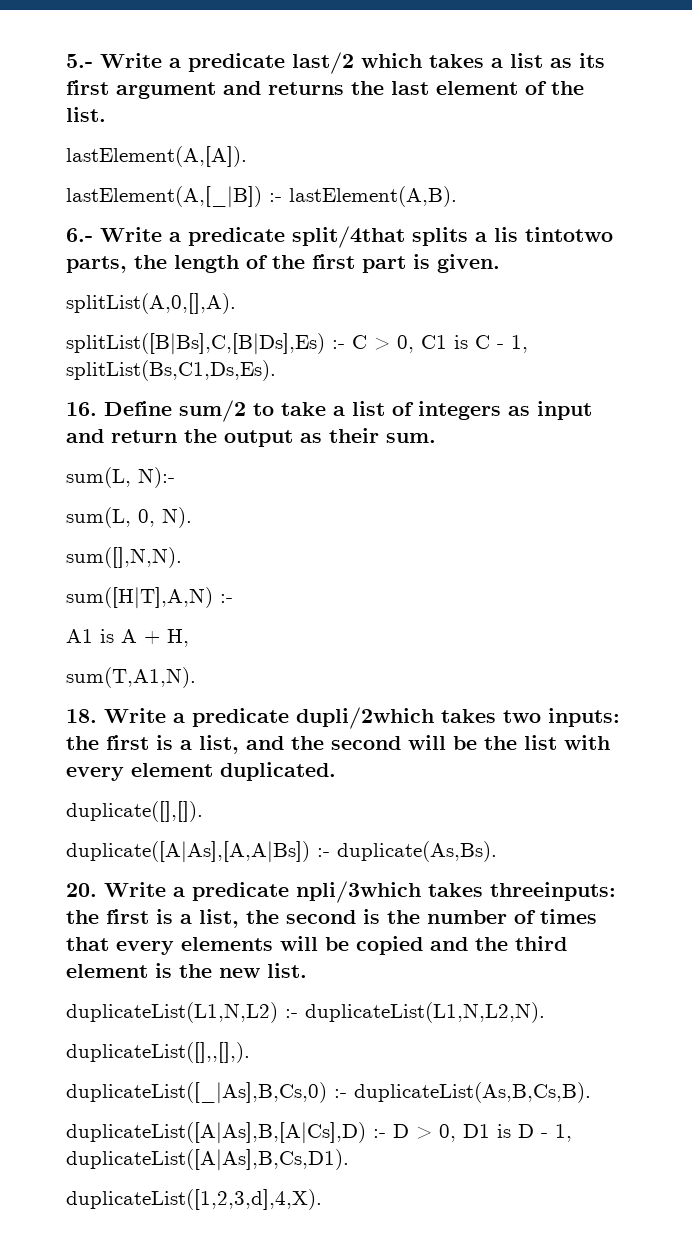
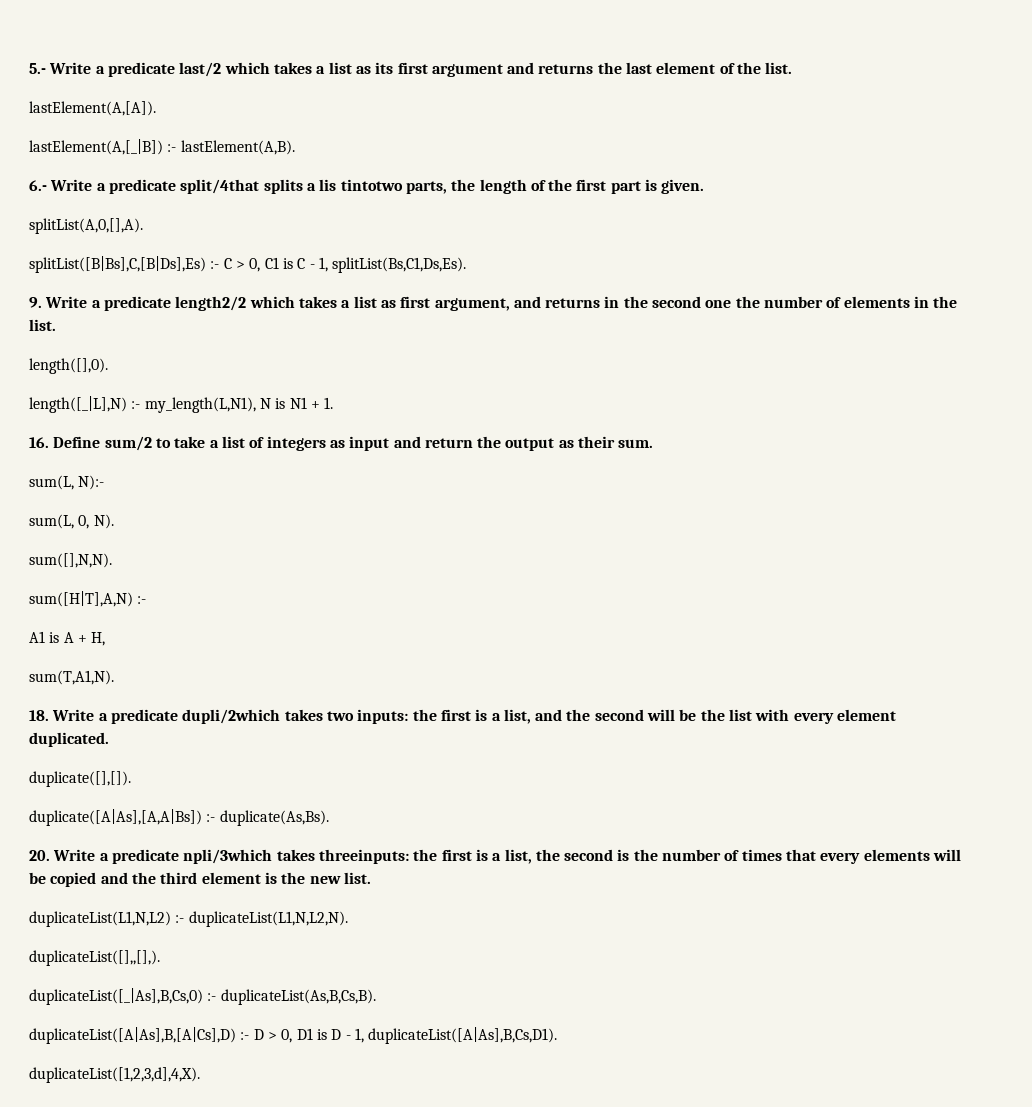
(276, 370) none -> [29,296,958,311] [29,319,56,331] [29,358,108,374] [29,396,334,413] // 9. Write a predicate length2/2 which takes a list as first argument, and returns in the second one the number of elements in the list. // length([],0). // length([_|L],N) :- my_length(L,N1), N is N1 + 1.

